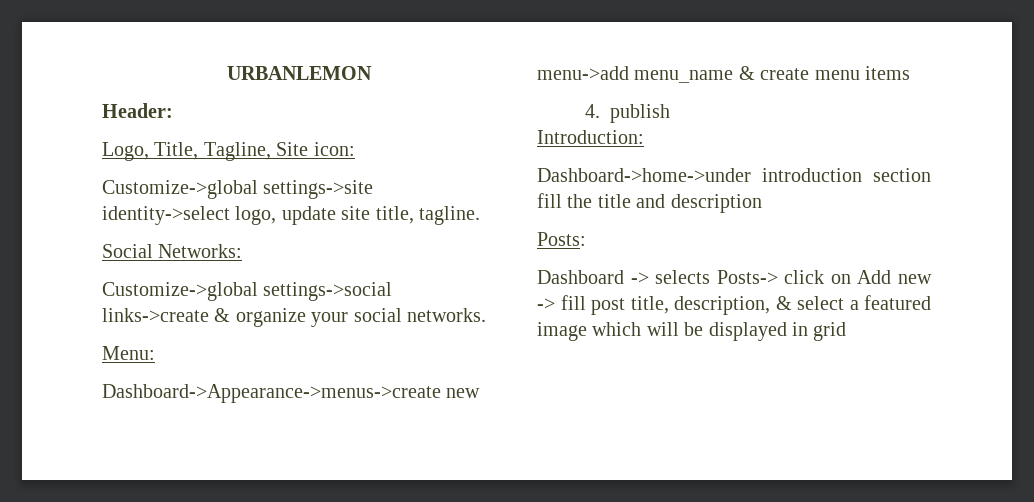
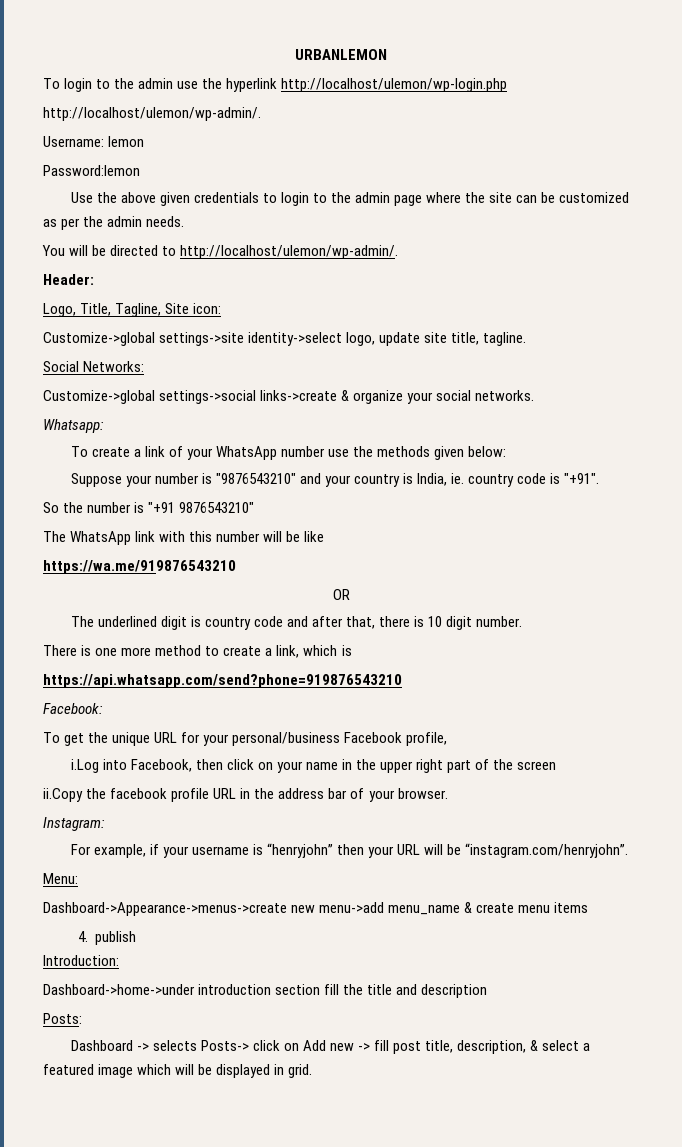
(372, 73) none -> [43,78,508,92] [43,107,261,121] [43,136,145,147] [43,165,140,176] [70,192,630,206] [43,216,185,230] [42,245,399,259] // To login to the admin use the hyperlink http://localhost/ulemon/wp-login.php // http://localhost/ulemon/wp-admin/. // Username: lemon // Password:lemon // Use the above given credentials to login to the admin page where the site can be customized as per the admin needs. // You will be directed to http://localhost/ulemon/wp-admin/.
(486, 315) none -> [43,419,104,433] [70,446,507,460] [70,473,600,487] [43,502,255,513] [43,531,325,545] [43,560,236,574] [332,589,350,600] [70,616,523,630] [43,645,352,658] [43,674,402,688] [43,703,103,714] [43,732,448,746] [70,759,557,773] [43,788,448,802] [43,817,105,831] [70,843,629,858] // Whatsapp: // To create a link of your WhatsApp number use the methods given below: // Suppose your number is "9876543210" and your country is India, ie. country code is "+91". // So the number is "+91 9876543210" // The WhatsApp link with this number will be like // https://wa.me/919876543210 // OR // The underlined digit is country code and after that, there is 10 digit number. // There is one more method to create a link, which is // https://api.whatsapp.com/send?phone=919876543210 // Facebook: // To get the unique URL for your personal/business Facebook profile, // i.Log into Facebook, then click on your name in the upper right part of the screen // ii.Copy the facebook profile URL in the address bar of your browser. // Instagram: // For example, if your username is “henryjohn” then your URL will be “instagram.com/henryjohn”.
[813,322,847,341] grid -> [288,1064,313,1078] grid.

